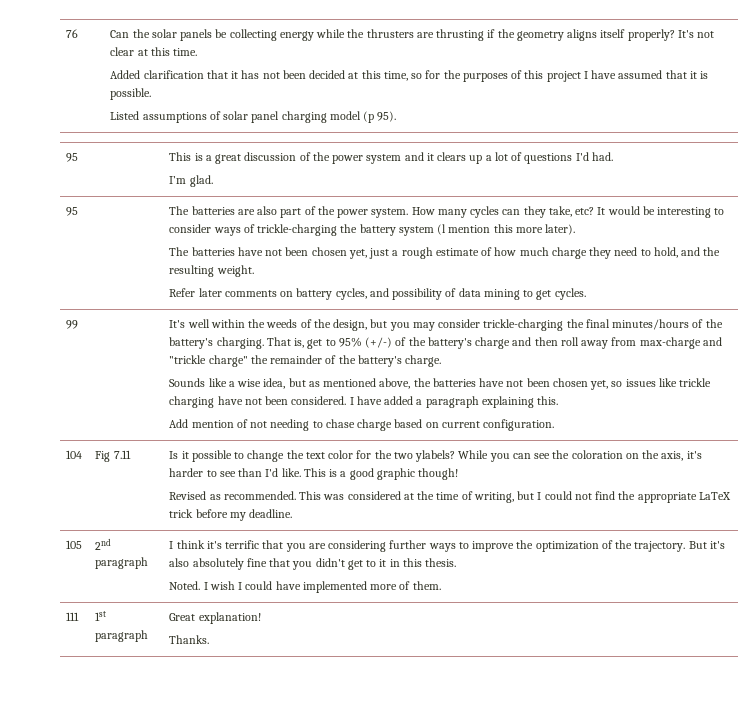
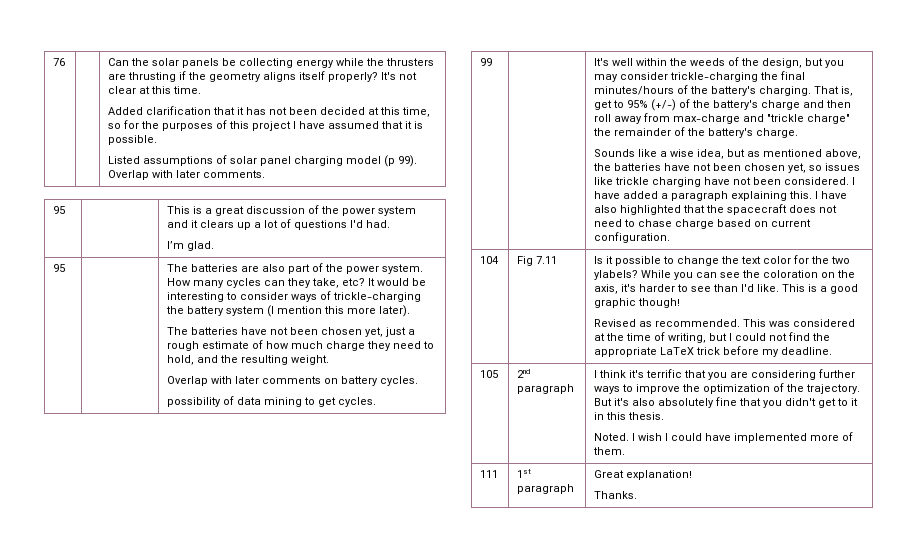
[377,111,397,122] 95). -> [398,155,418,167] [108,170,266,180] 99). Overlap with later comments.
[169,288,196,297] Refer -> [167,376,233,386] Overlap with
[335,288,389,300] cycles, and -> [380,376,419,386] cycles. //
[169,419,310,431] // Add mention of not needing -> [815,191,848,199] [594,204,838,215] [594,219,623,227] I have also highlighted that the spacecraft does not need

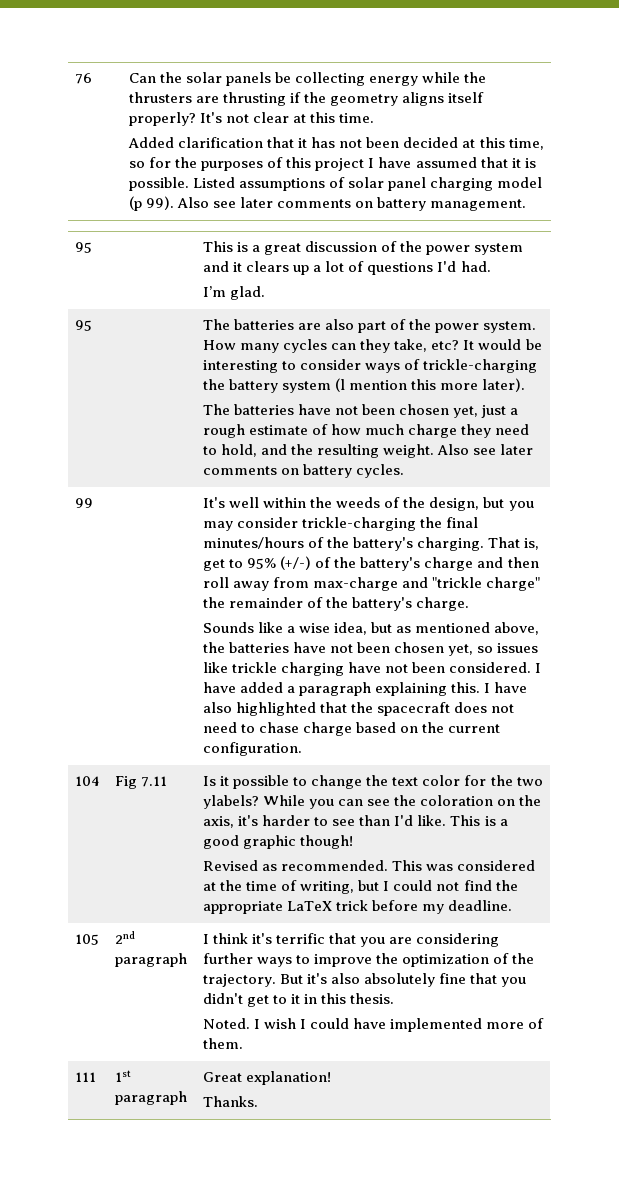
(158, 140) // -> (190, 184) none
[108,170,266,180] Overlap with later comments. -> [177,197,527,211] Also see later comments on battery management.
[167,376,233,386] // Overlap with -> [437,444,497,455] Also see
[167,396,377,407] // possibility of data mining to get cycles. -> (405, 471) none
(769, 224) none -> [422,722,445,733] the

